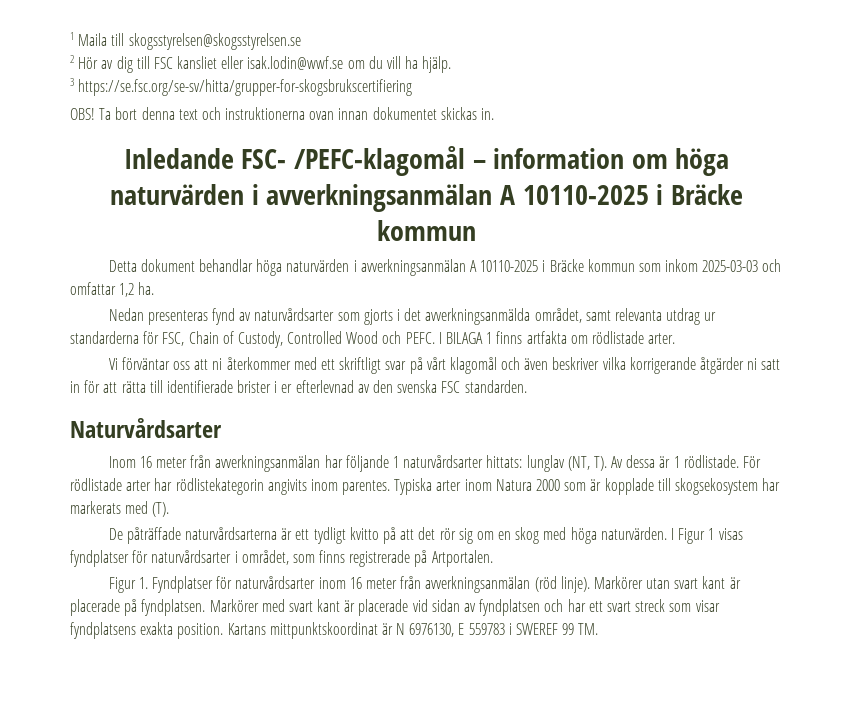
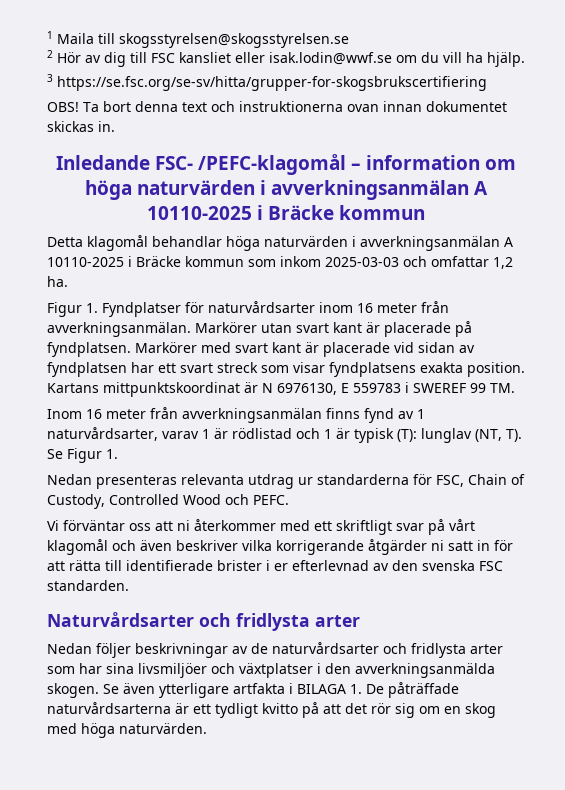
[140,259,195,272] dokument -> [87,235,148,251] klagomål
[108,308,611,325] Nedan presenteras fynd av naturvårdsarter som gjorts i det avverkningsanmälda området, samt -> [47,301,449,317] [47,321,472,337] [47,342,475,357] [47,362,525,377] [47,382,515,397] [47,407,425,423] [47,427,522,443] [47,448,118,463] [47,474,177,489] Figur 1. Fyndplatser för naturvårdsarter inom 16 meter från avverkningsanmälan. Markörer utan svart kant är placerade på fyndplatsen. Markörer med svart kant är placerade vid sidan av fyndplatsen har ett svart streck som visar fyndplatsens exakta position. Kartans mittpunktskoordinat är N 6976130, E 559783 i SWEREF 99 TM. // Inom 16 meter från avverkningsanmälan finns fynd av 1 naturvårdsarter, varav 1 är rödlistad och 1 är typisk (T): lunglav (NT, T). Se Figur 1. // Nedan presenteras
[438,331,676,344] I BILAGA 1 finns artfakta om rödlistade arter. -> (289, 500) none
[108,455,761,472] [70,478,781,495] [70,501,170,517] // Inom 16 meter från avverkningsanmälan har följande 1 naturvårdsarter hittats: lunglav (NT, T). Av dessa är 1 rödlistade. För rödlistade arter har rödlistekategorin angivits inom parentes. Typiska arter inom Natura 2000 som är kopplade till skogsekosystem har markerats med (T). // -> [199,613,360,631] [47,642,503,658] [47,663,495,678] [47,683,362,698] och fridlysta arter // Nedan följer beskrivningar av de naturvårdsarter och fridlysta arter som har sina livsmiljöer och växtplatser i den avverkningsanmälda skogen. Se även ytterligare artfakta i BILAGA 1.
[670,528,743,544] [70,550,493,567] [108,576,741,593] [70,599,720,616] [70,622,599,639] I Figur 1 visas fyndplatser för naturvårdsarter i området, som finns registrerade på Artportalen. // Figur 1. Fyndplatser för naturvårdsarter inom 16 meter från avverkningsanmälan (röd linje). Markörer utan svart kant är placerade på fyndplatsen. Markörer med svart kant är placerade vid sidan av fyndplatsen och har ett svart streck som visar fyndplatsens exakta position. Kartans mittpunktskoordinat är N 6976130, E 559783 i SWEREF 99 TM. -> (207, 728) none

